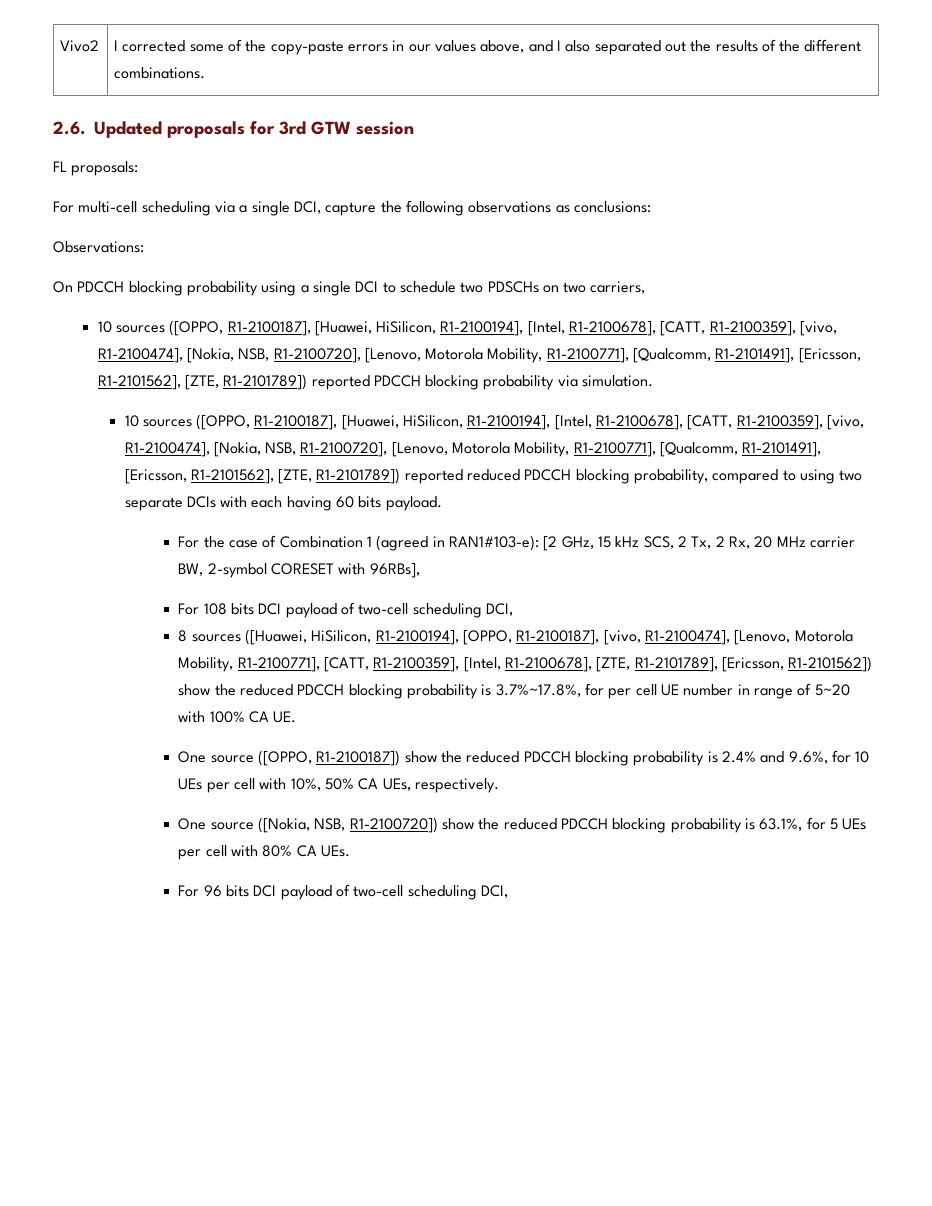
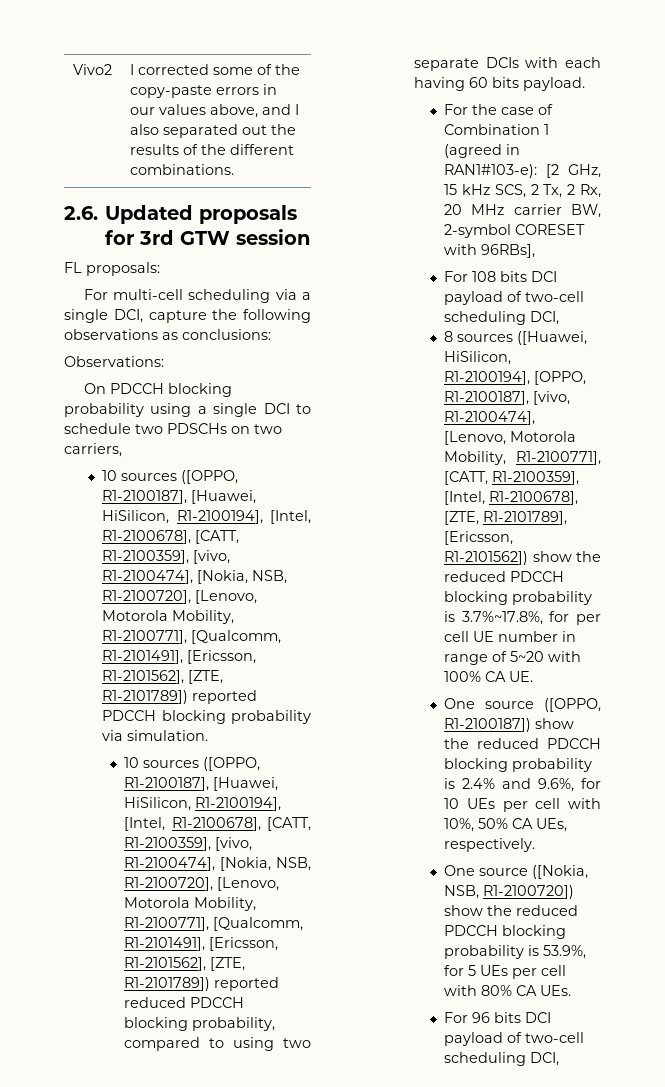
[759,818,803,831] 63.1%, -> [543,945,587,959] 53.9%,

